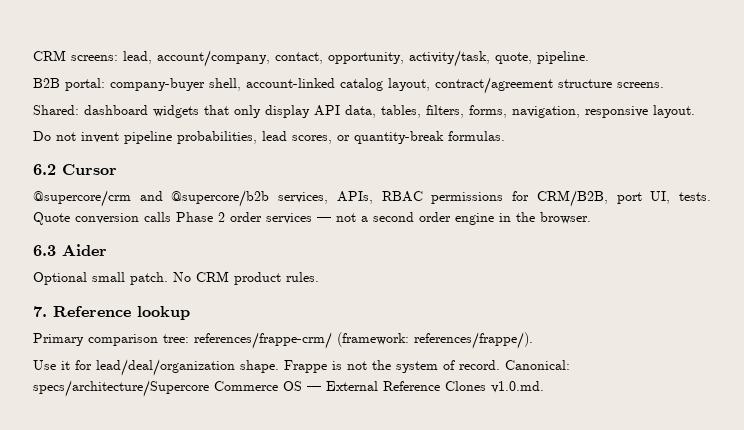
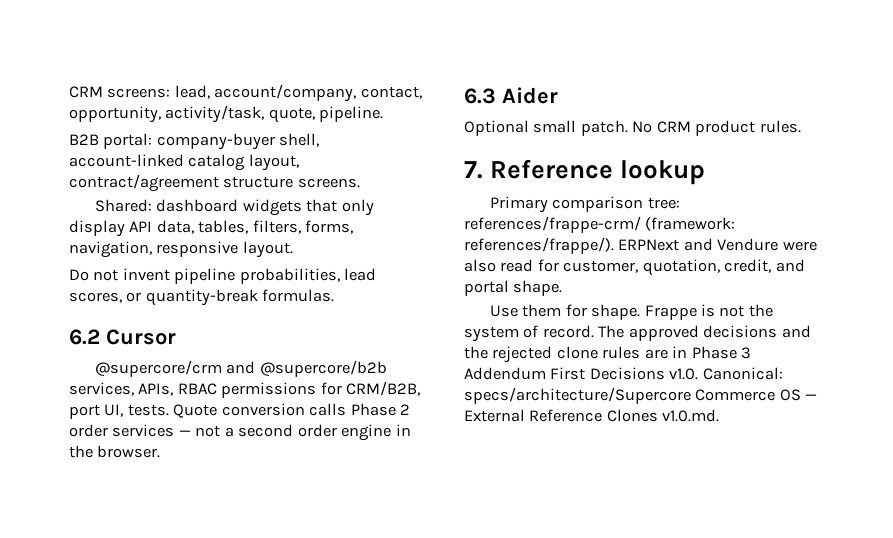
[33,359,235,376] // Use it for lead/deal/organization -> [618,238,817,251] [464,259,805,276] [464,280,563,296] [489,304,587,317] ERPNext and Vendure were also read for customer, quotation, credit, and portal shape. // Use them for
(500, 365) none -> [598,325,811,341] [464,346,752,363] [464,367,699,380] The approved decisions and the rejected clone rules are in Phase 3 Addendum First Decisions v1.0.

